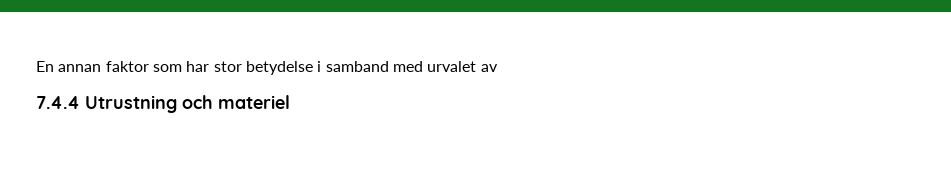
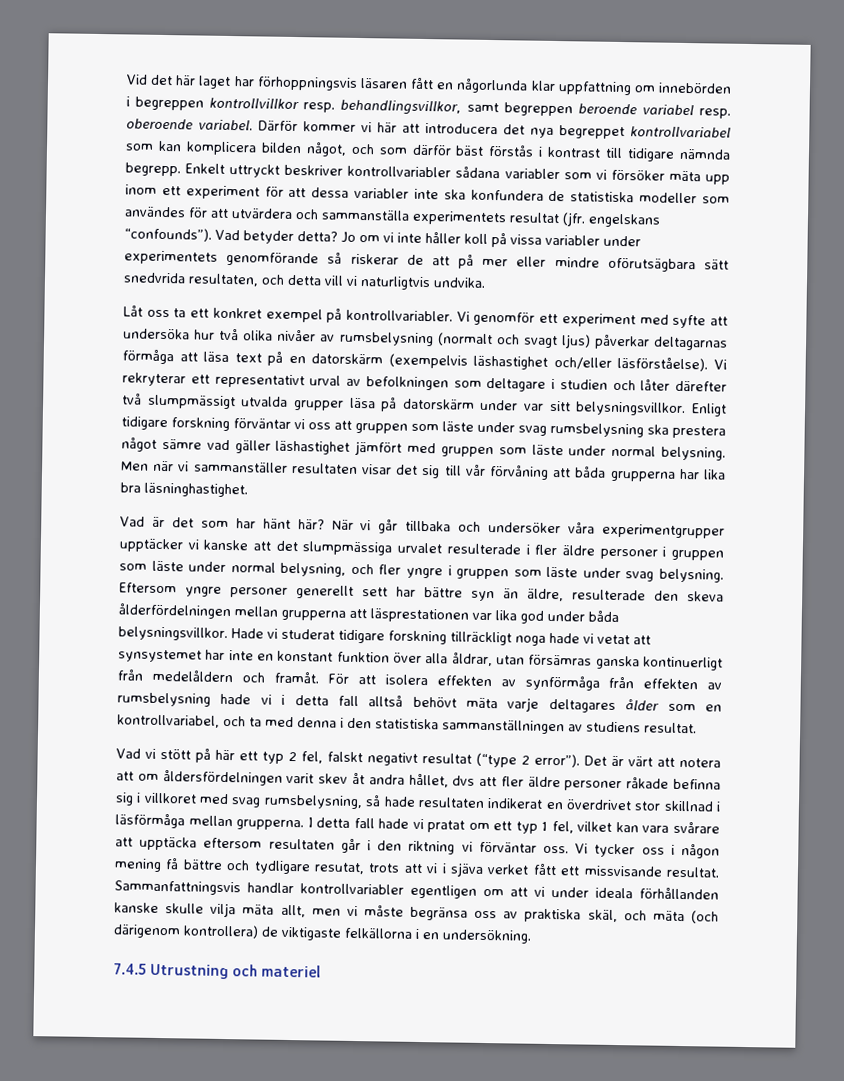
[36,61,498,75] [36,96,80,109] En annan faktor som har stor betydelse i samband med urvalet av // 7.4.4 -> [126,74,732,96] [126,96,731,119] [126,118,731,140] [125,140,732,162] [125,162,730,185] [125,184,730,204] [124,206,661,228] [124,227,641,248] [124,250,729,273] [123,272,486,291] [123,304,728,329] [123,327,728,351] [122,348,727,372] [122,372,727,392] [122,392,727,417] [121,416,726,439] [121,436,726,461] [121,460,726,482] [120,482,248,498] [120,516,725,539] [119,538,724,561] [119,560,724,583] [119,582,724,602] [118,602,619,624] [118,626,651,646] [118,649,723,671] [117,668,722,691] [117,692,722,713] [117,714,697,735] [116,747,721,768] [116,769,721,792] [115,792,721,812] [115,812,720,834] [115,836,720,859] [114,857,720,878] [114,880,719,900] [114,902,719,924] [113,924,532,944] [113,962,147,975] Vid det här laget har förhoppningsvis läsaren fått en någorlunda klar uppfattning om innebörden i begreppen kontrollvillkor resp. behandlingsvillkor, samt begreppen beroende variabel resp. oberoende variabel. Därför kommer vi här att introducera det nya begreppet kontrollvariabel som kan komplicera bilden något, och som därför bäst förstås i kontrast till tidigare nämnda begrepp. Enkelt uttryckt beskriver kontrollvariabler sådana variabler som vi försöker mäta upp inom ett experiment för att dessa variabler inte ska konfundera de statistiska modeller som användes för att utvärdera och sammanställa experimentets resultat (jfr. engelskans “confounds”). Vad betyder detta? Jo om vi inte håller koll på vissa variabler under experimentets genomförande så riskerar de att på mer eller mindre oförutsägbara sätt snedvrida resultaten, och detta vill vi naturligtvis undvika. // Låt oss ta ett konkret exempel på kontrollvariabler. Vi genomför ett experiment med syfte att undersöka hur två olika nivåer av rumsbelysning (normalt och svagt ljus) påverkar deltagarnas förmåga att läsa text på en datorskärm (exempelvis läshastighet och/eller läsförståelse). Vi rekryterar ett representativt urval av befolkningen som deltagare i studien och låter därefter två slumpmässigt utvalda grupper läsa på datorskärm under var sitt belysningsvillkor. Enligt tidigare forskning förväntar vi oss att gruppen som läste under svag rumsbelysning ska prestera något sämre vad gäller läshastighet jämfört med gruppen som läste under normal belysning. Men när vi sammanställer resultaten visar det sig till vår förvåning att båda grupperna har lika bra läsninghastighet. // Vad är det som har hänt här? När vi går tillbaka och undersöker våra experimentgrupper upptäcker vi kanske att det slumpmässiga urvalet resulterade i fler äldre personer i gruppen som läste under normal belysning, och fler yngre i gruppen som läste under svag belysning. Eftersom yngre personer generellt sett har bättre syn än äldre, resulterade den skeva ålderfördelningen mellan grupperna att läsprestationen var lika god under båda belysningsvillkor. Hade vi studerat tidigare forskning tillräckligt noga hade vi vetat att synsystemet har inte en konstant funktion över alla åldrar, utan försämras ganska kontinuerligt från medelåldern och framåt. För att isolera effekten av synförmåga från effekten av rumsbelysning hade vi i detta fall alltså behövt mäta varje deltagares ålder som en kontrollvariabel, och ta med denna i den statistiska sammanställningen av studiens resultat. // Vad vi stött på här ett typ 2 fel, falskt negativt resultat (“type 2 error”). Det är värt att notera att om åldersfördelningen varit skev åt andra hållet, dvs att fler äldre personer råkade befinna sig i villkoret med svag rumsbelysning, så hade resultaten indikerat en överdrivet stor skillnad i läsförmåga mellan grupperna. I detta fall hade vi pratat om ett typ 1 fel, vilket kan vara svårare att upptäcka eftersom resultaten går i den riktning vi förväntar oss. Vi tycker oss i någon mening få bättre och tydligare resutat, trots att vi i sjäva verket fått ett missvisande resultat. Sammanfattningsvis handlar kontrollvariabler egentligen om att vi under ideala förhållanden kanske skulle vilja mäta allt, men vi måste begränsa oss av praktiska skäl, och mäta (och därigenom kontrollera) de viktigaste felkällorna i en undersökning. // 7.4.5

